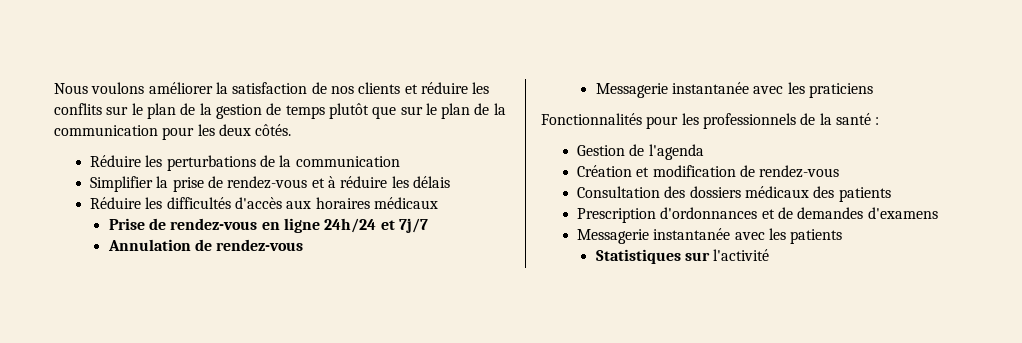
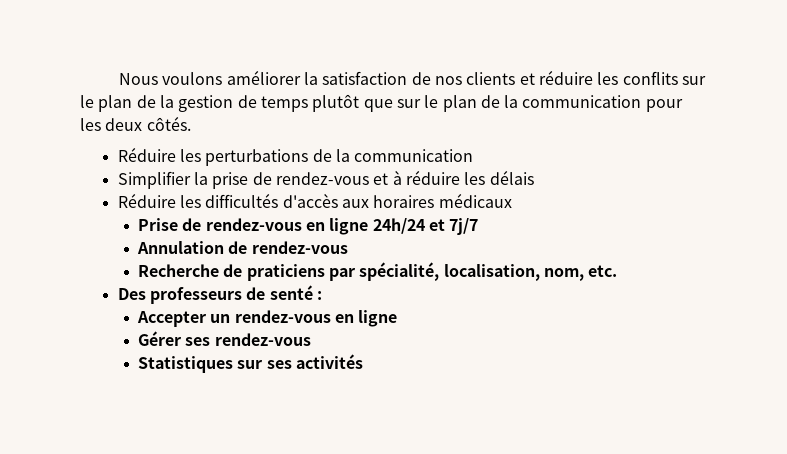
[595,82,873,98] [541,113,880,129] [577,144,704,160] [577,165,840,178] [577,186,891,202] [577,207,938,223] [577,228,843,244] Messagerie instantanée avec les praticiens // Fonctionnalités pour les professionnels de la santé : // Gestion de l'agenda // Création et modification de rendez-vous // Consultation des dossiers médicaux des patients // Prescription d'ordonnances et de demandes d'examens // Messagerie instantanée avec les patients -> [137,262,618,281] [117,285,323,304] [136,310,398,327] [137,331,311,346] Recherche de praticiens par spécialité, localisation, nom, etc. // Des professeurs de senté : // Accepter un rendez-vous en ligne // Gérer ses rendez-vous
[713,249,770,261] l'activité -> [266,354,363,369] ses activités

